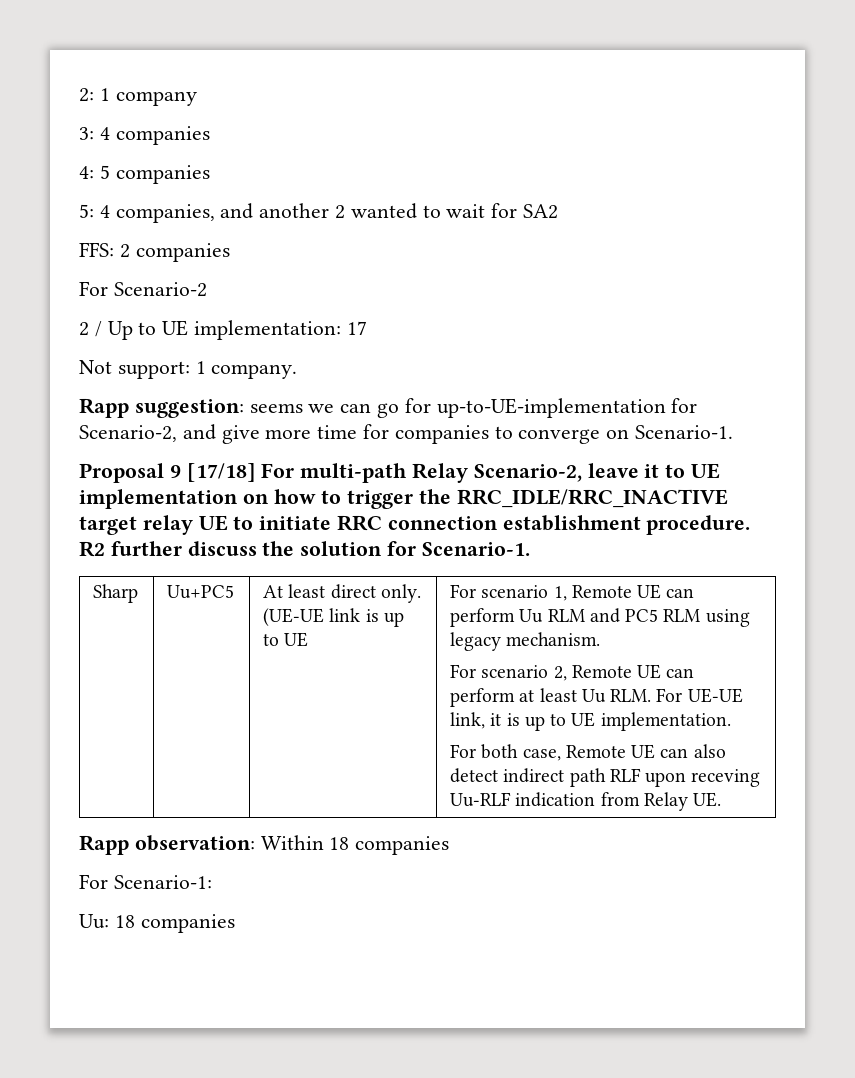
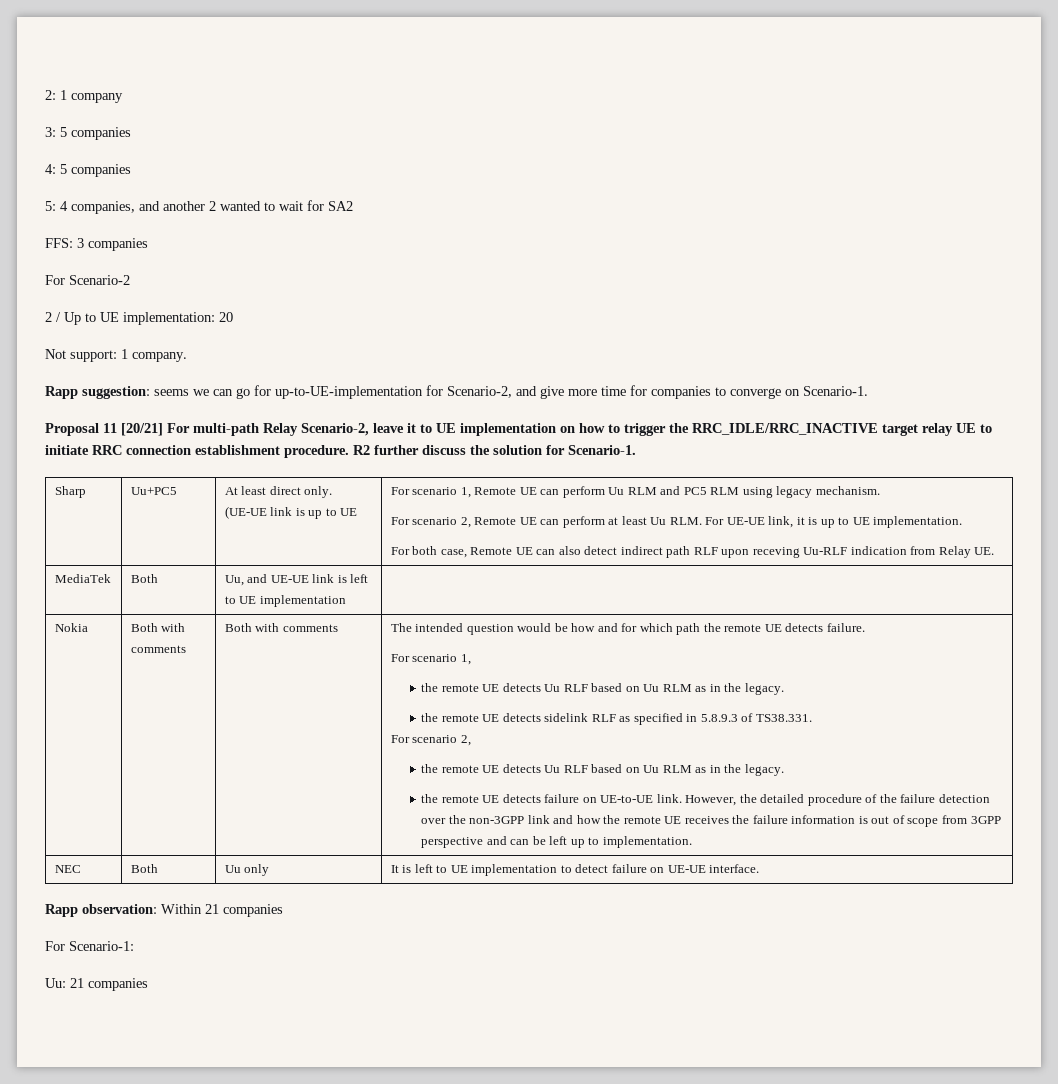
[99,127,110,140] 4 -> [60,127,67,137] 5
[119,244,130,258] 2 -> [77,238,84,248] 3
[346,321,367,335] 17 -> [219,312,233,322] 20
[169,463,256,482] 9 [17/18] -> [103,423,163,436] 11 [20/21]
(722, 799) none -> [54,574,111,583] [130,574,158,583] [224,574,369,586] [224,595,346,607] [54,623,88,632] [130,623,186,632] [130,645,186,653] [224,623,338,632] [390,623,865,635] [390,654,471,665] [421,683,784,695] [421,713,812,725] [390,735,471,746] [421,764,784,776] [421,794,990,806] [421,815,1001,827] [421,836,692,848] [54,865,81,873] [130,864,158,873] [224,864,270,876] [390,864,760,876] // MediaTek | Both | Uu, and UE-UE link is left to UE implementation | // Nokia | Both with comments | Both with comments | The intended question would be how and for which path the remote UE detects failure. // For scenario 1, // the remote UE detects Uu RLF based on Uu RLM as in the legacy. // the remote UE detects sidelink RLF as specified in 5.8.9.3 of TS38.331. // For scenario 2, // the remote UE detects Uu RLF based on Uu RLM as in the legacy. // the remote UE detects failure on UE-to-UE link. However, the detailed procedure of the failure detection over the non-3GPP link and how the remote UE receives the failure information is out of scope from 3GPP perspective and can be left up to implementation. // NEC | Both | Uu only | It is left to UE implementation to detect failure on UE-UE interface.
[329,837,350,850] 18 -> [205,904,219,914] 21
[114,915,135,928] 18 -> [70,978,84,988] 21

